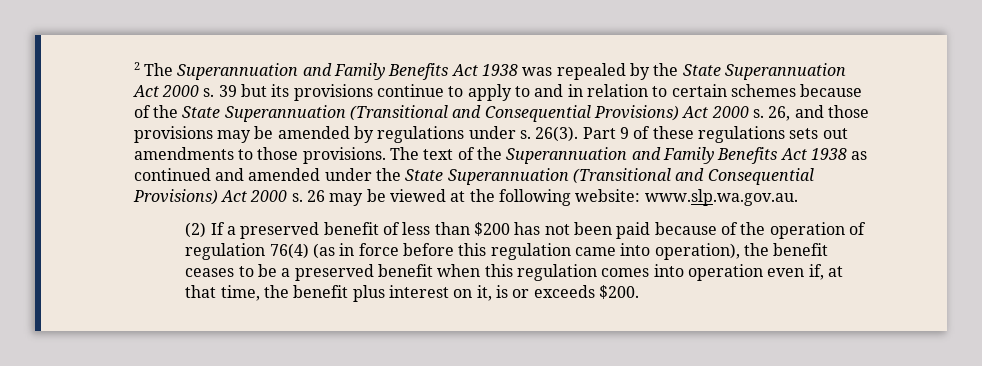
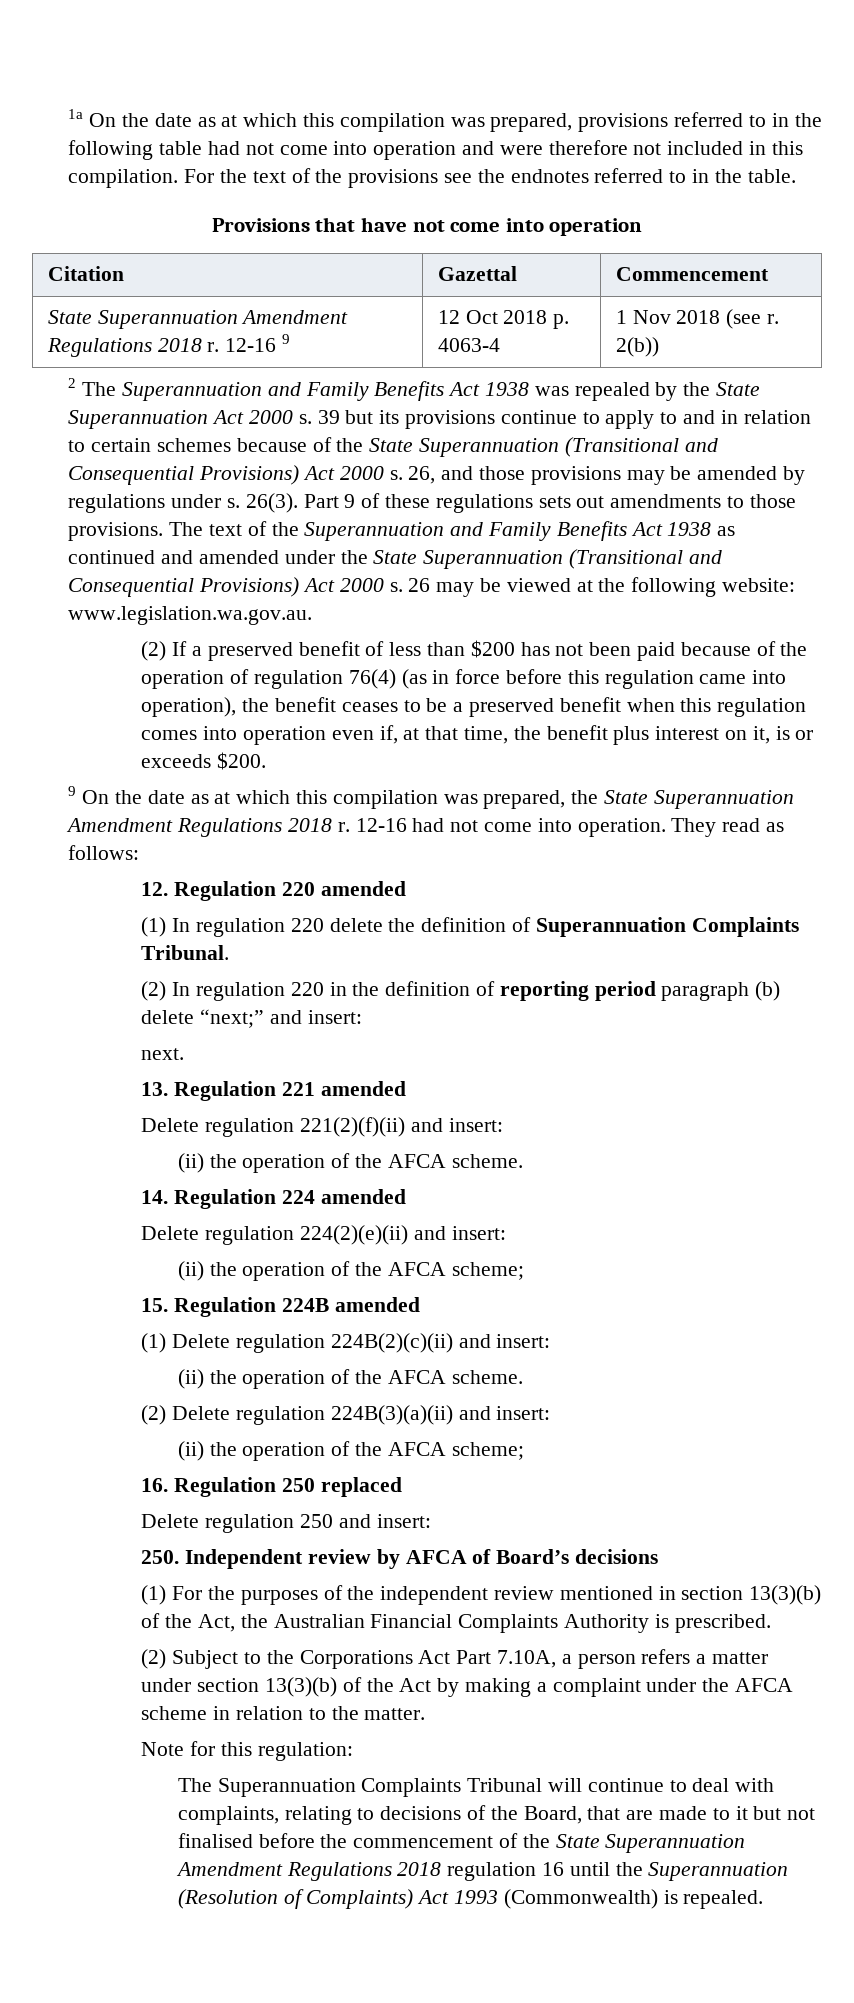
(133, 66) none -> [68,109,822,132] [68,140,803,160] [68,168,796,188] [211,217,643,236] [47,266,124,281] [437,266,517,281] [615,267,769,281] [47,310,349,329] [46,334,291,357] [437,310,570,329] [437,338,500,352] [615,309,780,329] [615,337,659,357] 1a On the date as at which this compilation was prepared, provisions referred to in the following table had not come into operation and were therefore not included in this compilation. For the text of the provisions see the endnotes referred to in the table. // Provisions that have not come into operation // Citation | Gazettal | Commencement // State Superannuation Amendment Regulations 2018 r. 12-16 9 | 12 Oct 2018 p. 4063-4 | 1 Nov 2018 (see r. 2(b)) //
[644,189,798,206] www.slp.wa.gov.au. -> [68,606,313,625] www.legislation.wa.gov.au.
(639, 292) none -> [68,786,794,809] [66,818,785,837] [68,845,140,860] [141,881,406,901] [141,917,799,937] [141,945,230,960] [141,981,781,1001] [141,1009,362,1028] [141,1048,185,1060] [141,1081,406,1101] [141,1117,503,1137] [177,1153,523,1173] [141,1189,406,1209] [141,1225,506,1245] [177,1261,524,1281] [141,1297,420,1317] [141,1333,551,1353] [177,1369,523,1389] [141,1405,551,1425] [177,1441,524,1461] [141,1477,402,1497] [141,1514,431,1533] [141,1549,658,1569] [141,1585,822,1605] [141,1613,771,1633] [141,1649,768,1669] [141,1677,793,1697] [141,1706,426,1720] [141,1741,353,1761] [177,1778,775,1797] [177,1805,816,1825] [177,1833,746,1853] [175,1862,789,1881] [177,1889,764,1909] // 9 On the date as at which this compilation was prepared, the State Superannuation Amendment Regulations 2018 r. 12-16 had not come into operation. They read as follows: // 12. Regulation 220 amended // (1) In regulation 220 delete the definition of Superannuation Complaints Tribunal. // (2) In regulation 220 in the definition of reporting period paragraph (b) delete “next;” and insert: // next. // 13. Regulation 221 amended // Delete regulation 221(2)(f)(ii) and insert: // (ii) the operation of the AFCA scheme. // 14. Regulation 224 amended // Delete regulation 224(2)(e)(ii) and insert: // (ii) the operation of the AFCA scheme; // 15. Regulation 224B amended // (1) Delete regulation 224B(2)(c)(ii) and insert: // (ii) the operation of the AFCA scheme. // (2) Delete regulation 224B(3)(a)(ii) and insert: // (ii) the operation of the AFCA scheme; // 16. Regulation 250 replaced // Delete regulation 250 and insert: // 250. Independent review by AFCA of Board’s decisions // (1) For the purposes of the independent review mentioned in section 13(3)(b) of the Act, the Australian Financial Complaints Authority is prescribed. // (2) Subject to the Corporations Act Part 7.10A, a person refers a matter under section 13(3)(b) of the Act by making a complaint under the AFCA scheme in relation to the matter. // Note for this regulation: // The Superannuation Complaints Tribunal will continue to deal with complaints, relating to decisions of the Board, that are made to it but not finalised before the commencement of the State Superannuation Amendment Regulations 2018 regulation 16 until the Superannuation (Resolution of Complaints) Act 1993 (Commonwealth) is repealed.

